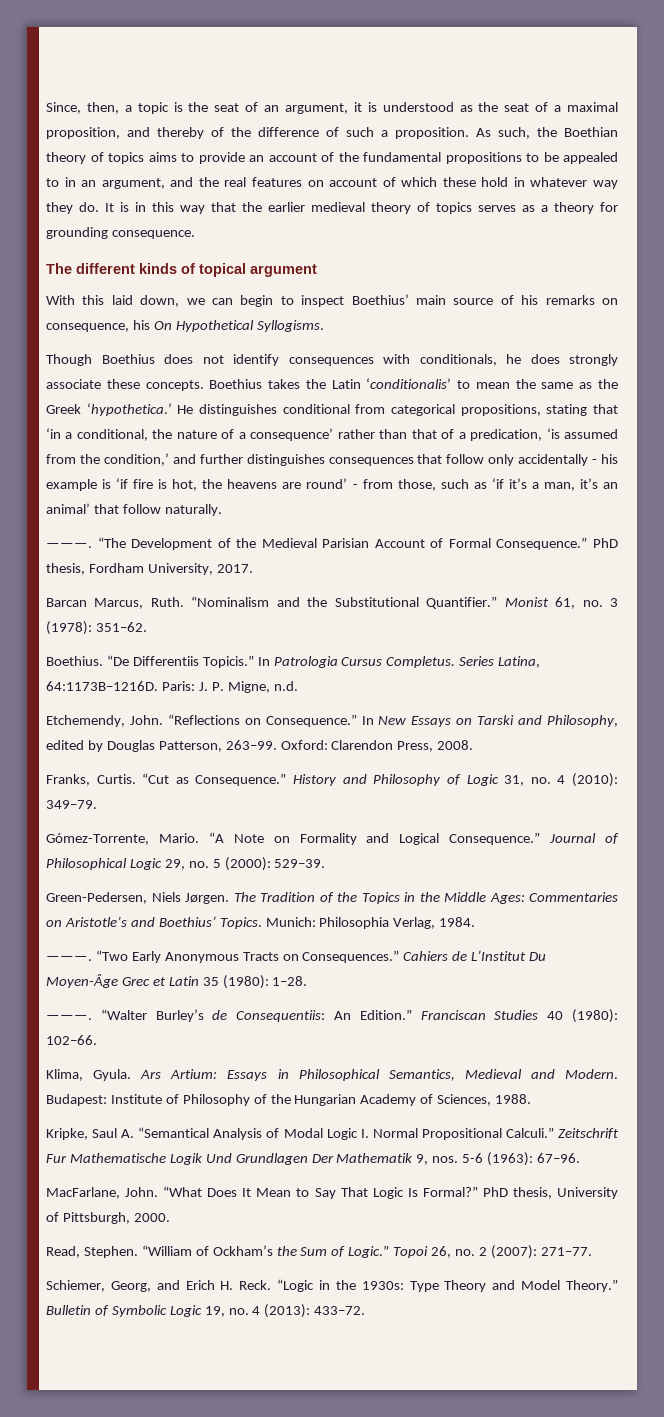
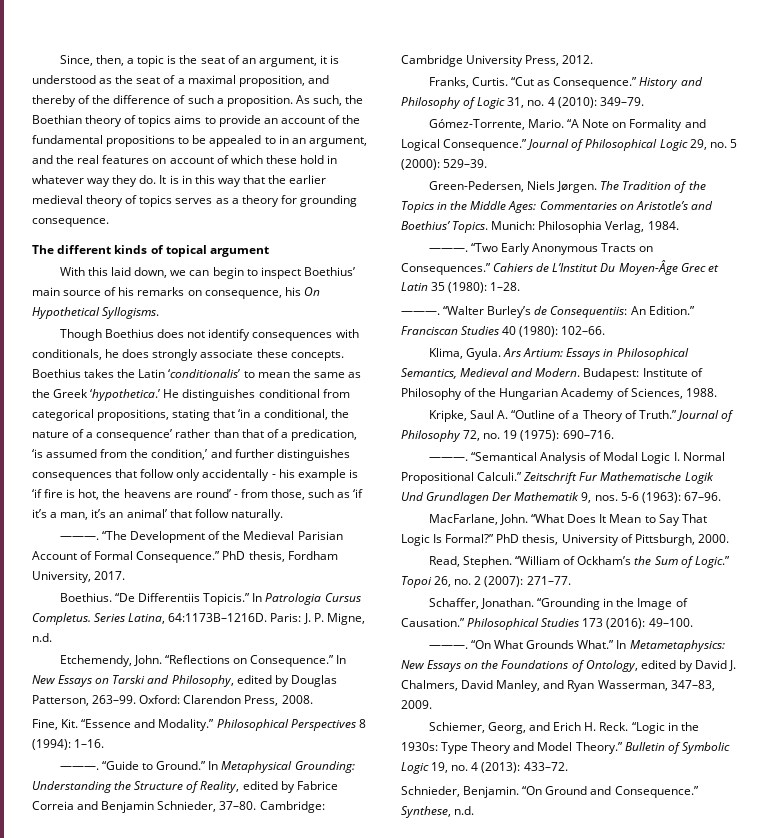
[46,596,618,609] [46,621,147,635] // Barcan Marcus, Ruth. “Nominalism and the Substitutional Quantifier.” Monist 61, no. 3 (1978): 351–62. -> (126, 575) none
(474, 745) none -> [32,719,366,731] [32,739,105,750] [59,761,355,773] [32,781,338,793] [32,801,325,813] [401,55,594,67] // Fine, Kit. “Essence and Modality.” Philosophical Perspectives 8 (1994): 1–16. // ———. “Guide to Ground.” In Metaphysical Grounding: Understanding the Structure of Reality, edited by Fabrice Correia and Benjamin Schnieder, 37–80. Cambridge: Cambridge University Press, 2012.
(135, 1133) none -> [511,410,734,422] [401,430,614,442] [428,457,468,461] “Outline of a Theory of Truth.” Journal of Philosophy 72, no. 19 (1975): 690–716. // ———.
(592, 1251) none -> [428,598,688,610] [401,618,693,630] [428,640,725,652] [401,660,737,672] [401,680,715,692] [401,700,432,709] // Schaffer, Jonathan. “Grounding in the Image of Causation.” Philosophical Studies 173 (2016): 49–100. // ———. “On What Grounds What.” In Metametaphysics: New Essays on the Foundations of Ontology, edited by David J. Chalmers, David Manley, and Ryan Wasserman, 347–83, 2009.
(366, 1310) none -> [401,786,699,798] [401,806,475,818] // Schnieder, Benjamin. “On Ground and Consequence.” Synthese, n.d.

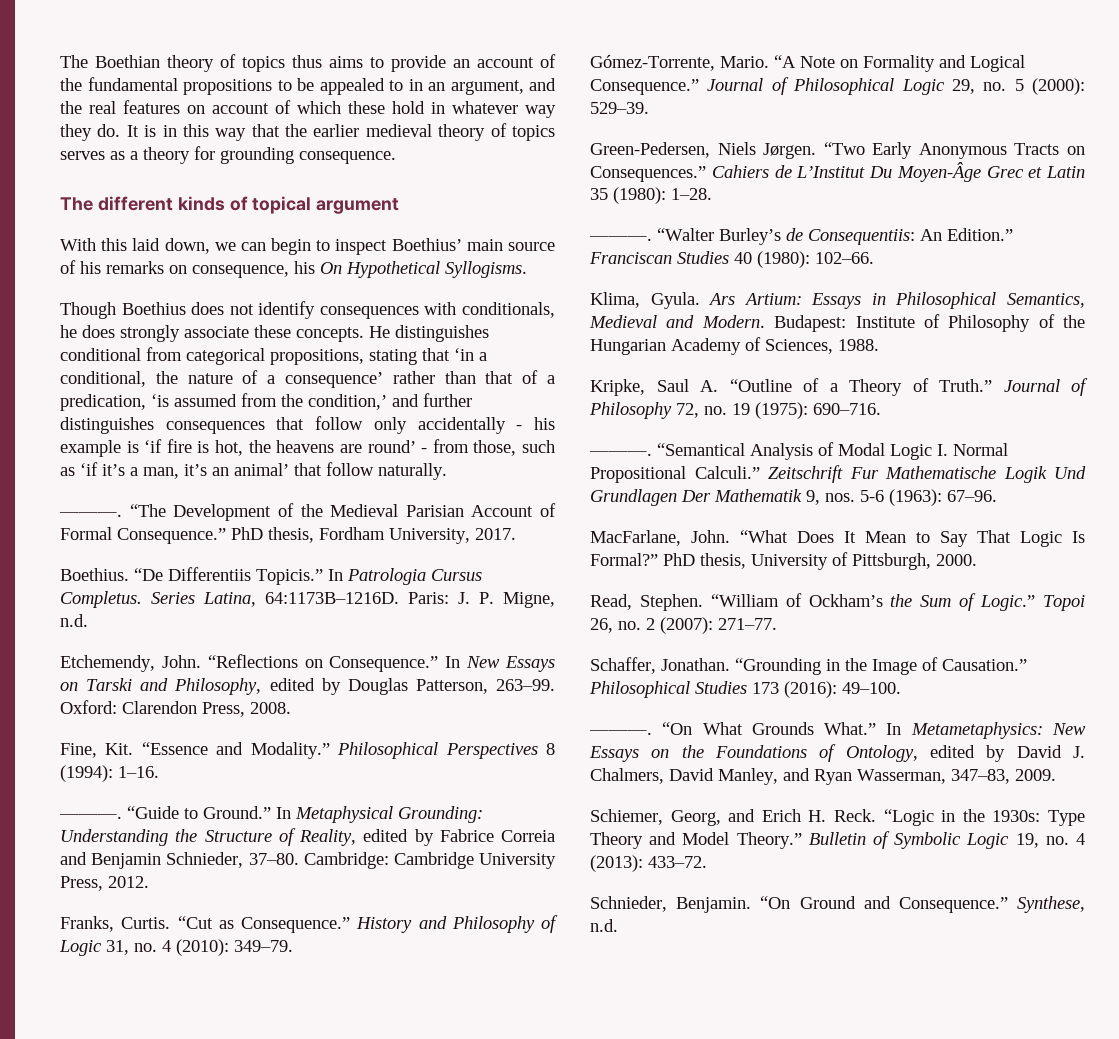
[59,55,340,67] [32,75,329,87] [32,95,364,107] Since, then, a topic is the seat of an argument, it is understood as the seat of a maximal proposition, and thereby of the difference of such a proposition. As such, the -> [60,55,88,68] The
(172, 121) none -> [292,55,322,68] thus
[32,369,361,378] [32,389,161,401] Boethius takes the Latin ‘conditionalis’ to mean the same as the Greek ‘hypothetica.’ -> (364, 334) none
[600,181,706,193] [401,201,713,213] [401,221,679,233] [428,248,468,252] The Tradition of the Topics in the Middle Ages: Commentaries on Aristotle’s and Boethius’ Topics. Munich: Philosophia Verlag, 1984. // ———. -> (817, 151) none

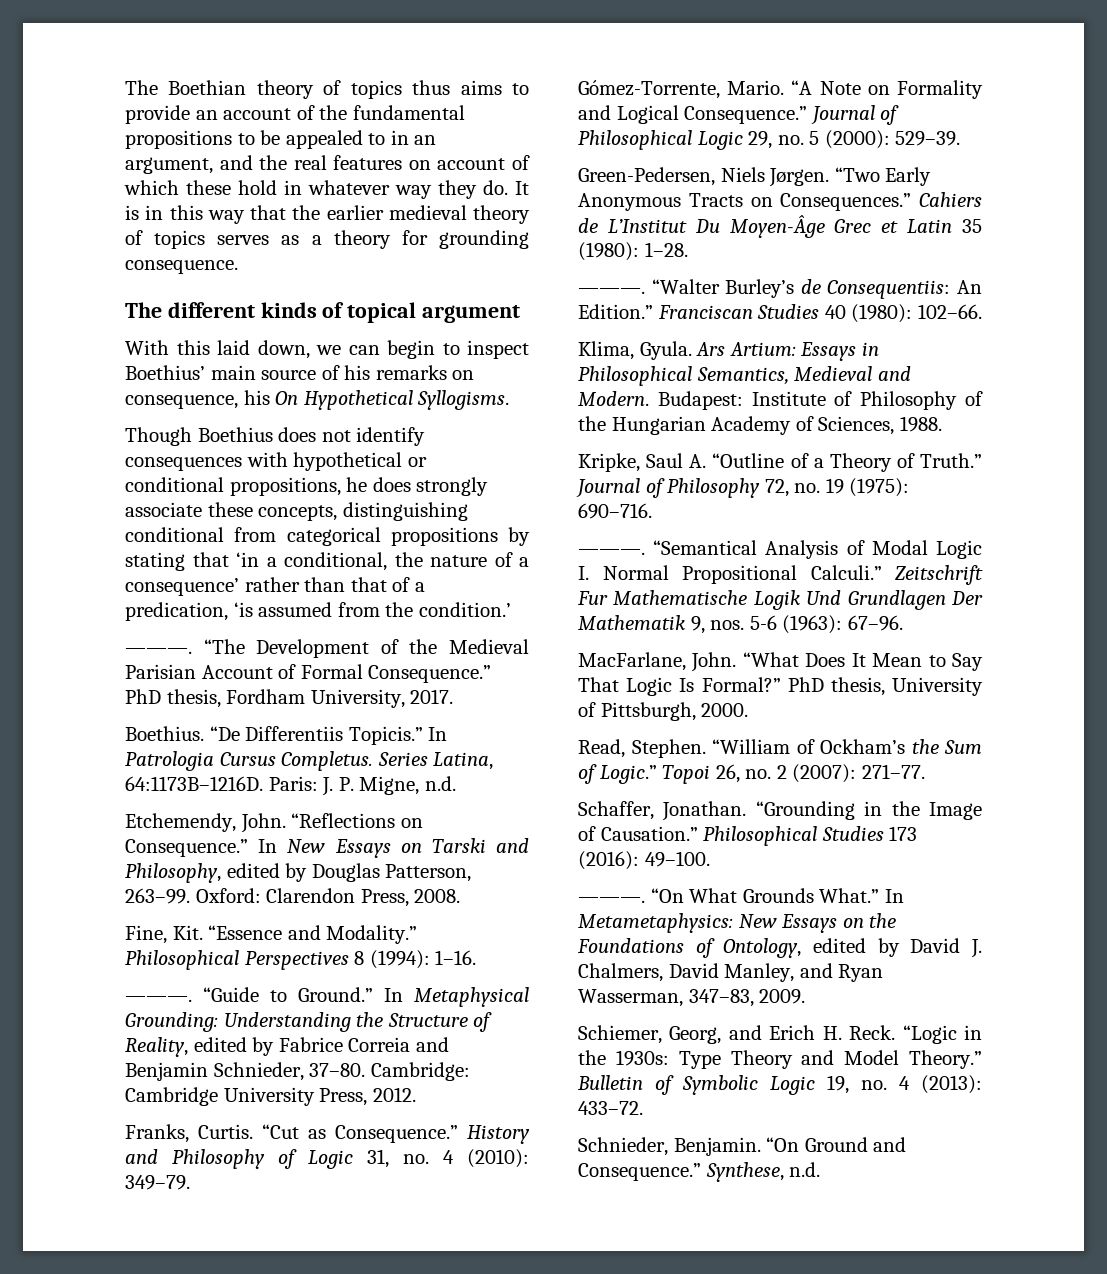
[462,302,555,318] conditionals, -> [293,452,427,471] [125,477,341,496] hypothetical or conditional propositions,
[296,325,489,342] concepts. He distinguishes -> [258,502,468,521] concepts, distinguishing
[270,349,364,365] propositions, -> [390,527,530,546] propositions by
[308,393,472,410] [60,416,555,434] [60,439,556,457] [60,462,447,480] condition,’ and further distinguishes consequences that follow only accidentally - his example is ‘if fire is hot, the heavens are round’ - from those, such as ‘if it’s a man, it’s an animal’ that follow naturally. -> [418,602,511,617] condition.’

